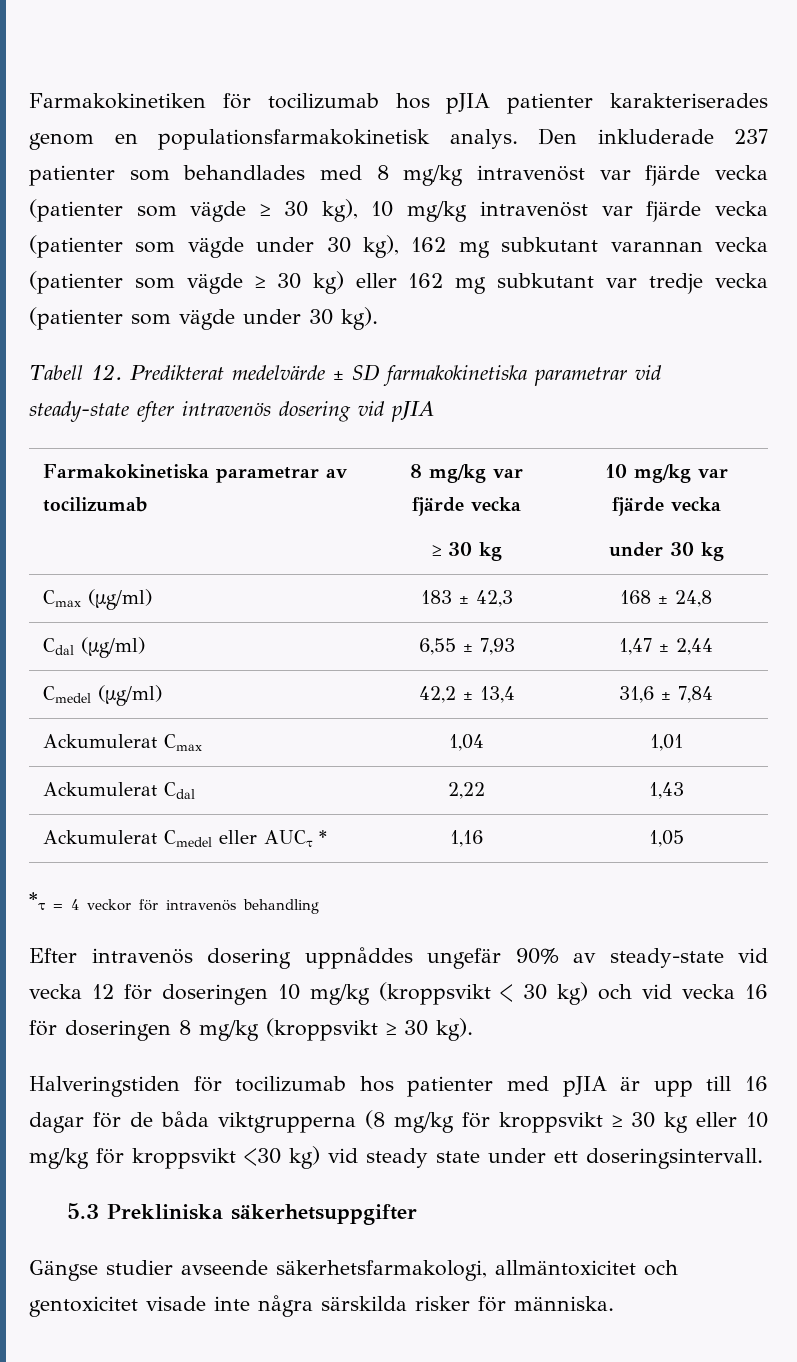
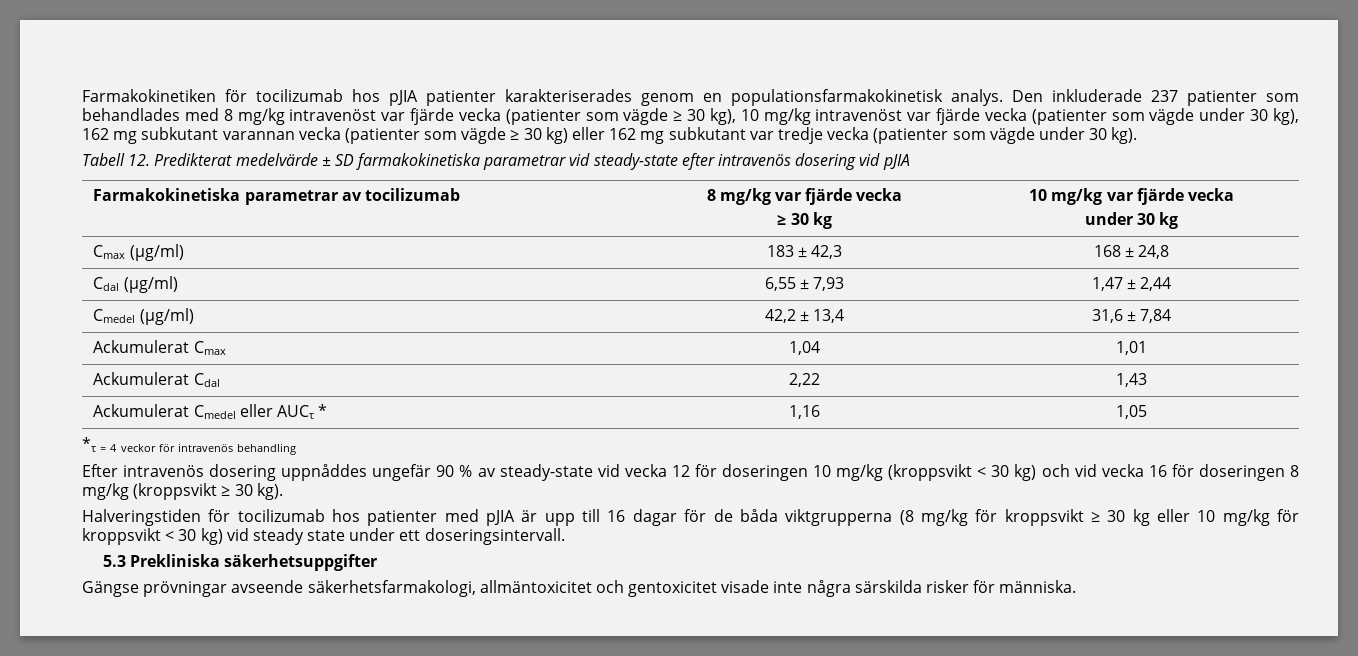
[515,948,559,964] 90% -> [436,465,473,477] 90 %
[244,1148,281,1166] <30 -> [165,529,197,541] < 30
[106,1260,173,1275] studier -> [143,581,228,597] prövningar

